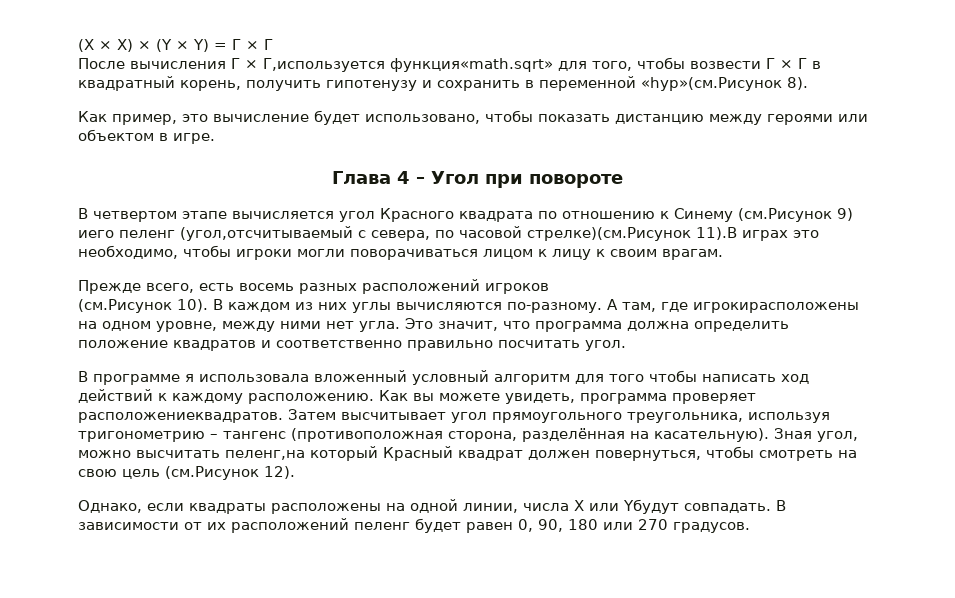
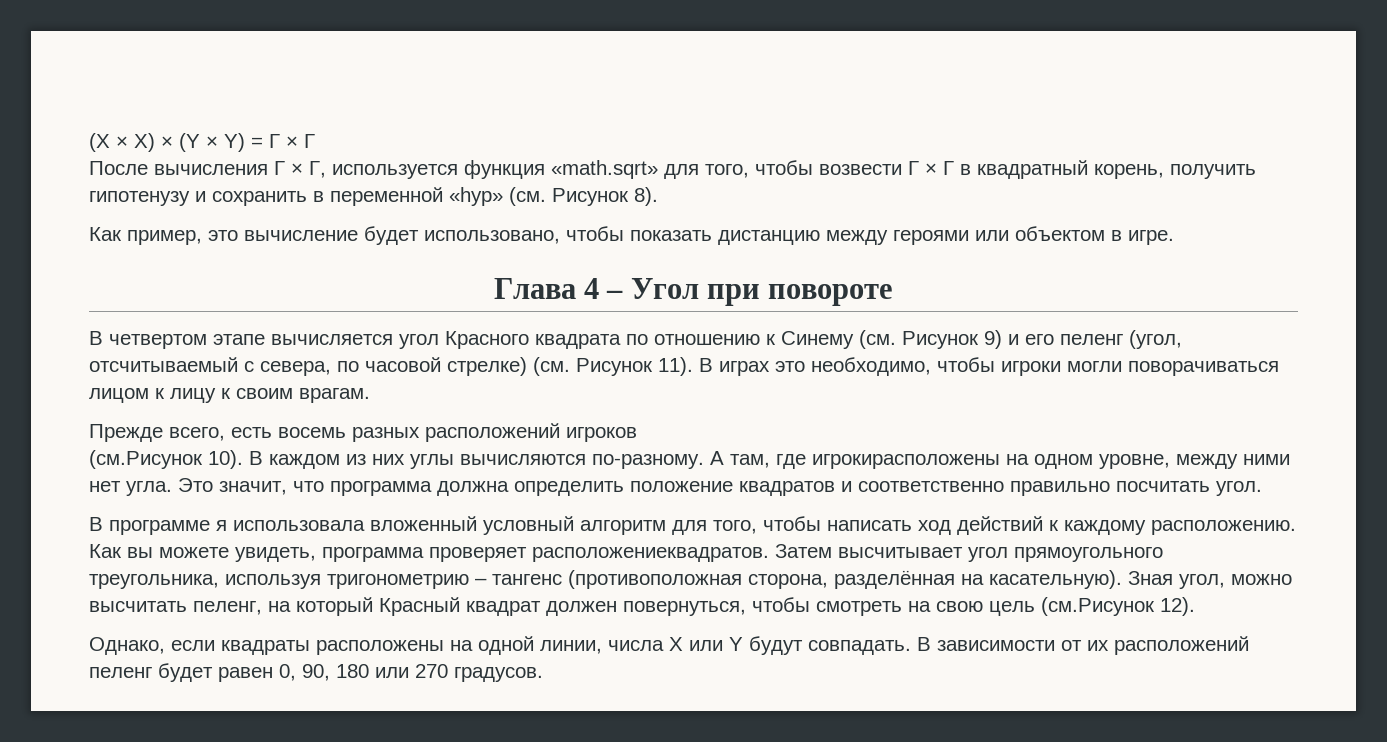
[263,58,553,72] Г,используется функция«math.sqrt» -> [309,160,658,179] Г, используется функция «math.sqrt»
[641,77,782,91] «hyp»(см.Рисунок -> [449,187,629,206] «hyp» (см. Рисунок
[738,208,853,222] [78,226,737,241] (см.Рисунок 9) иего пеленг (угол,отсчитываемый с севера, по часовой стрелке)(см.Рисунок 11).В -> [859,330,1182,349] [89,357,713,376] (см. Рисунок 9) и его пеленг (угол, отсчитываемый с севера, по часовой стрелке) (см. Рисунок 11). В
[609,374,644,382] того -> [713,520,757,534] того,
[225,450,305,460] пеленг,на -> [193,601,291,615] пеленг, на
[623,499,679,514] Yбудут -> [729,636,803,655] Y будут

